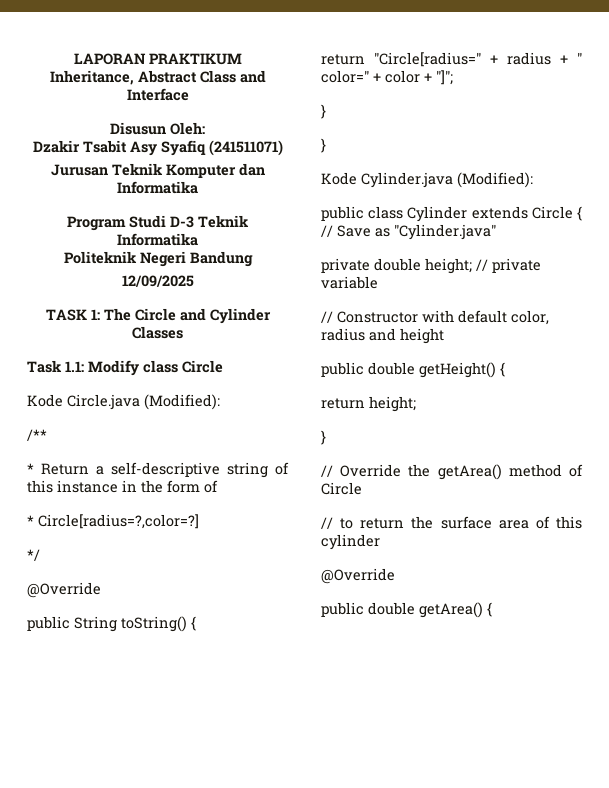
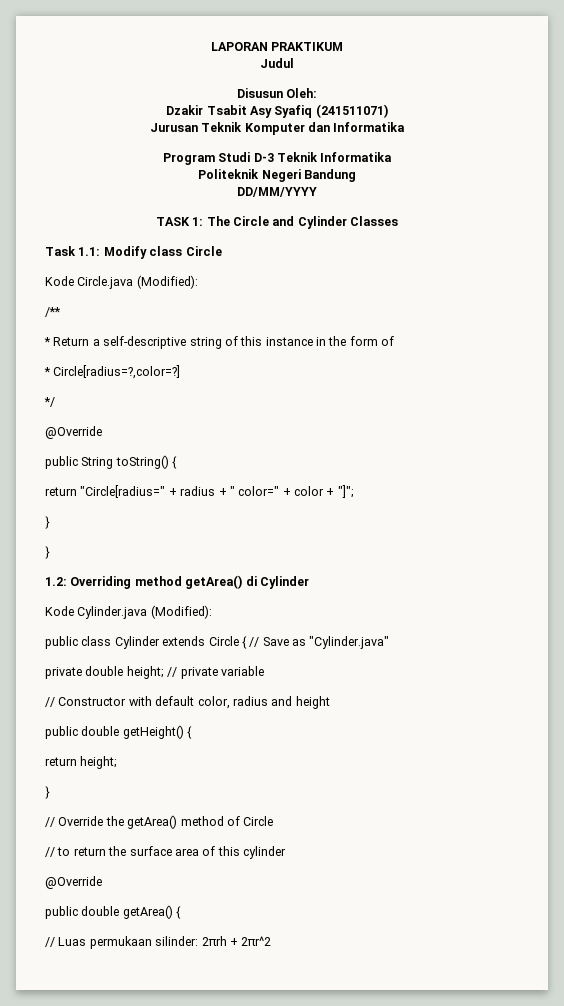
[49,70,266,85] [126,88,189,101] Inheritance, Abstract Class and Interface -> [260,58,294,68] Judul
[121,275,194,287] 12/09/2025 -> [237,187,317,197] DD/MM/YYYY
(326, 145) none -> [45,575,309,589] // 1.2: Overriding method getArea() di Cylinder
(492, 609) none -> [45,936,272,949] // // Luas permukaan silinder: 2πrh + 2πr^2

